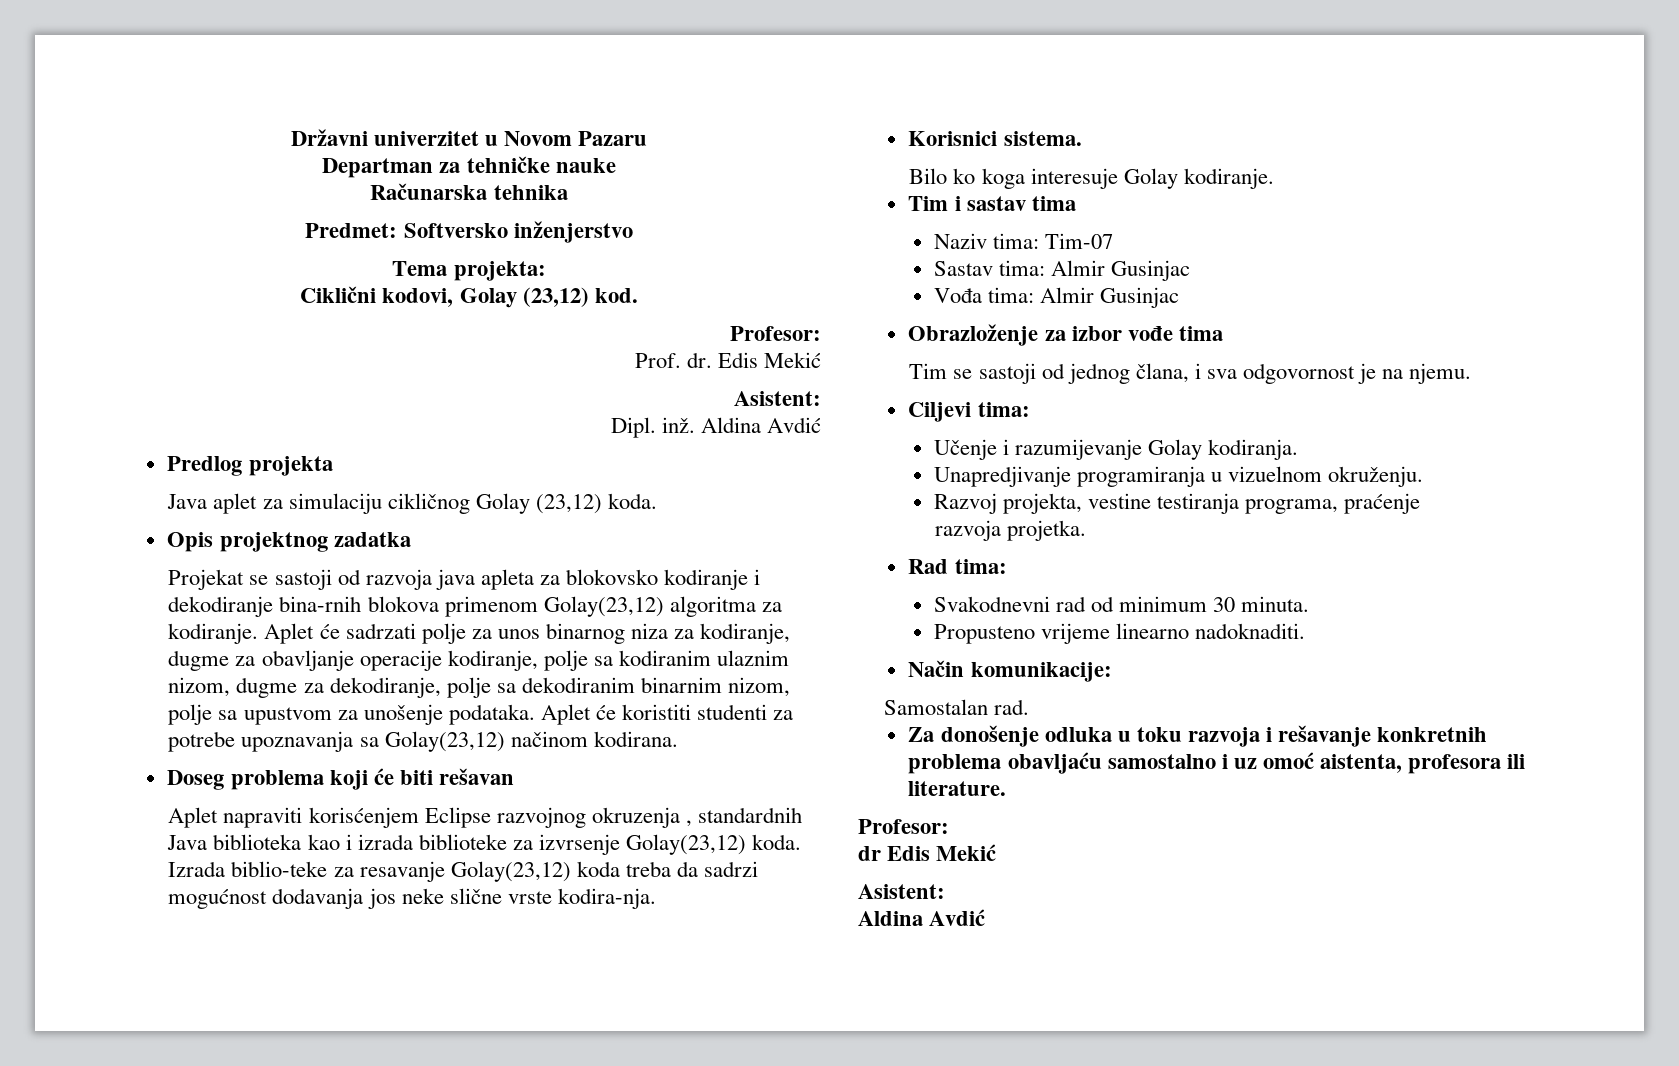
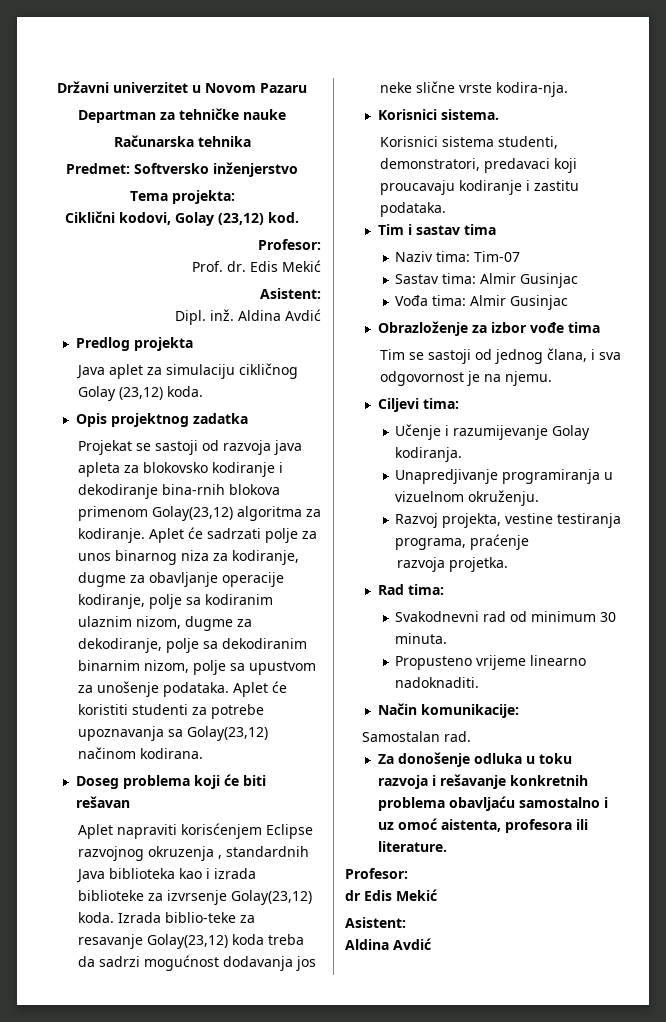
[909,168,1274,189] Bilo ko koga interesuje Golay kodiranje. -> [379,136,558,149] [379,158,577,173] [379,180,579,195] [379,202,446,217] Korisnici sistema studenti, demonstratori, predavaci koji proucavaju kodiranje i zastitu podataka.

